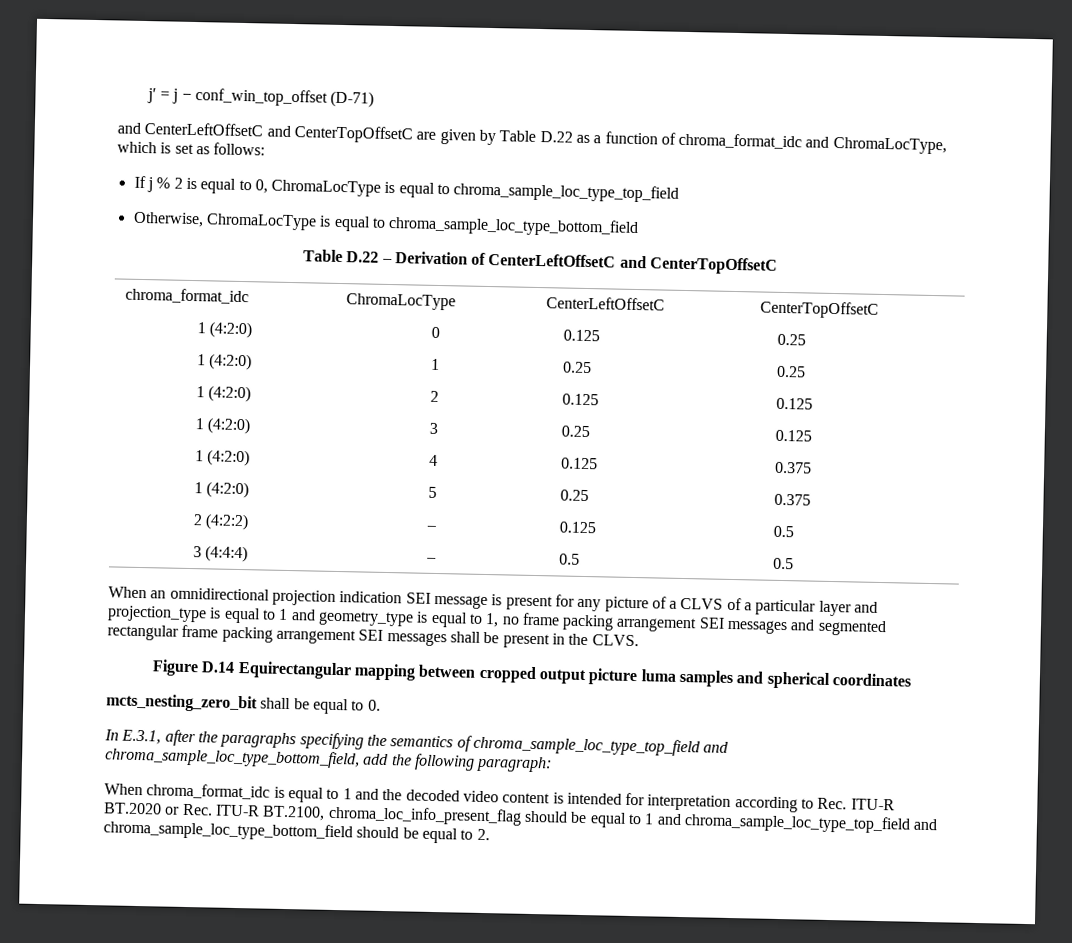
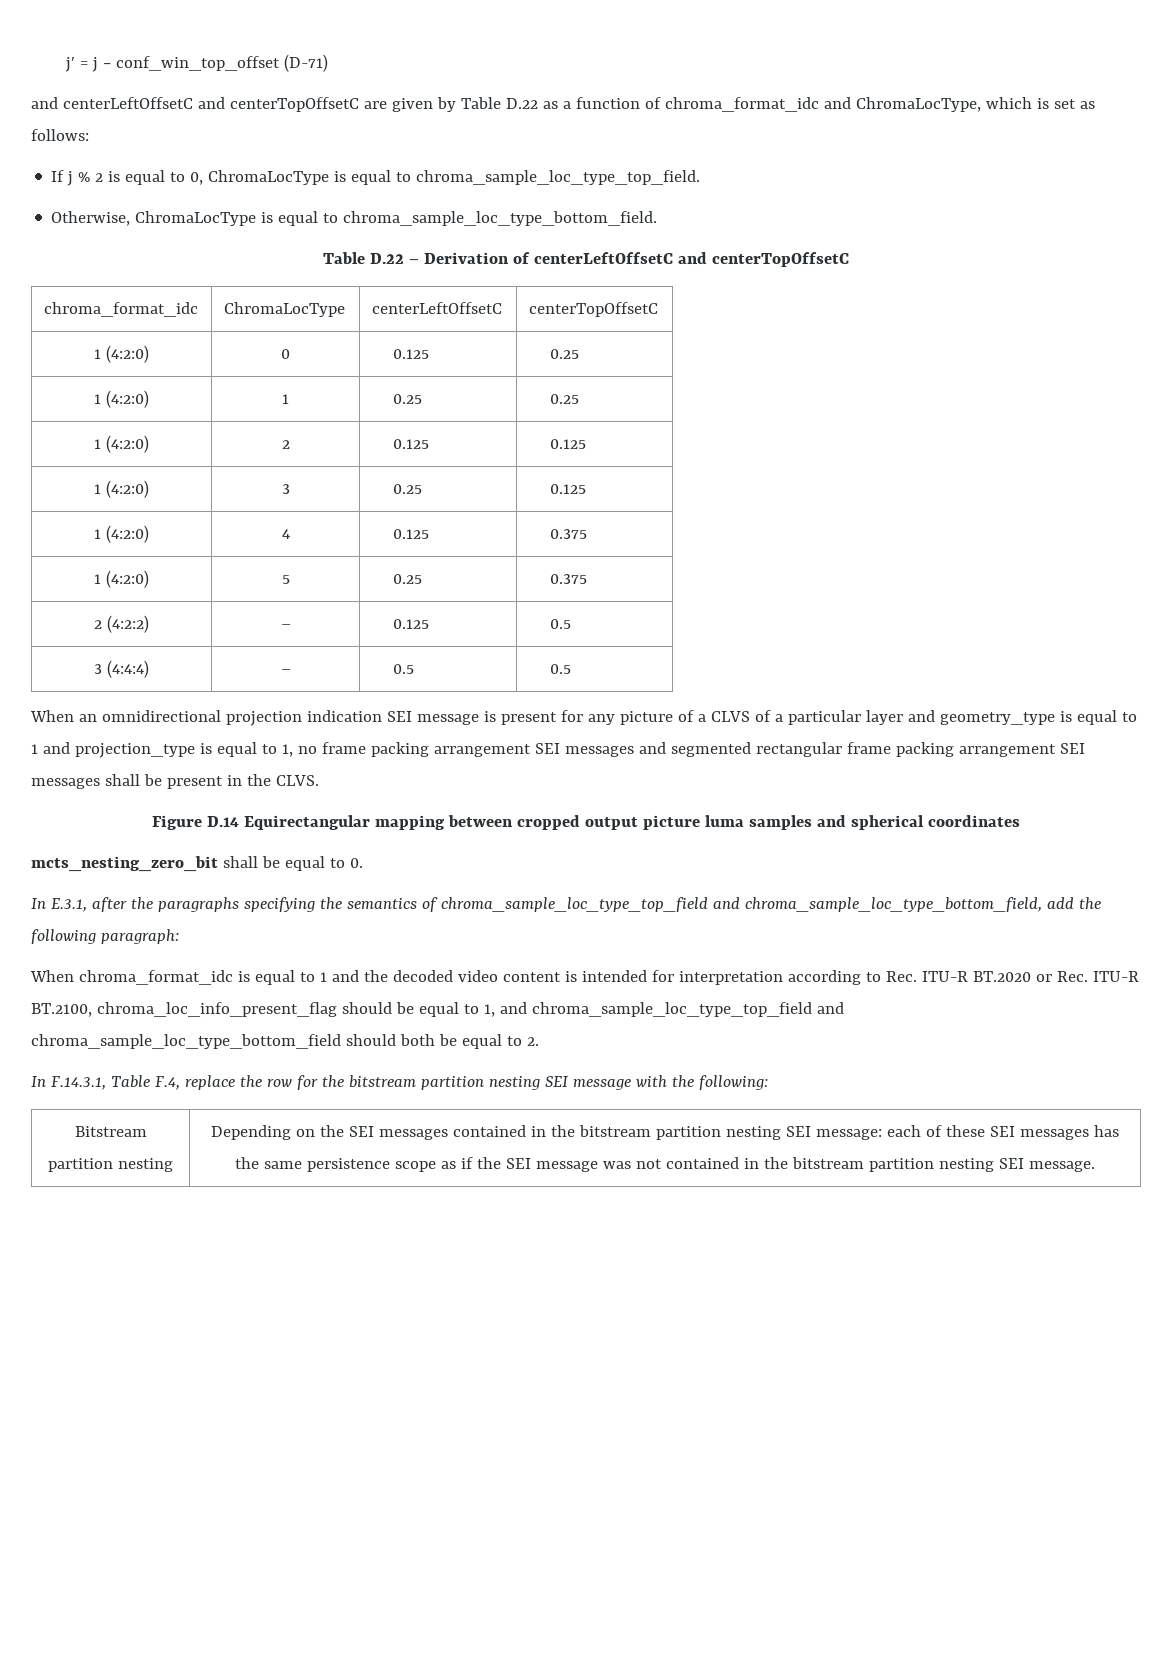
[144,122,413,144] CenterLeftOffsetC and CenterTopOffsetC -> [62,97,359,112] centerLeftOffsetC and centerTopOffsetC
[453,182,680,203] chroma_sample_loc_type_top_field -> [416,170,701,185] chroma_sample_loc_type_top_field.
[388,215,640,238] chroma_sample_loc_type_bottom_field -> [343,211,658,226] chroma_sample_loc_type_bottom_field.
[488,252,779,275] CenterLeftOffsetC and CenterTopOffsetC -> [533,252,849,267] centerLeftOffsetC and centerTopOffsetC
[546,296,666,311] [760,300,880,319] CenterLeftOffsetC | CenterTopOffsetC -> [371,302,502,314] [528,302,658,317] centerLeftOffsetC | centerTopOffsetC
[107,605,414,627] projection_type is equal to 1 and geometry_type -> [939,710,1137,725] [31,742,195,758] geometry_type is equal to 1 and projection_type
[644,813,655,825] 1 -> [483,1004,495,1017] 1,
(400, 832) none -> [399,1034,435,1046] both
(490, 834) none -> [31,1075,768,1090] [74,1126,147,1137] [48,1158,173,1172] [211,1125,1119,1140] [235,1157,1095,1172] // In F.14.3.1, Table F.4, replace the row for the bitstream partition nesting SEI message with the following: // Bitstream partition nesting | Depending on the SEI messages contained in the bitstream partition nesting SEI message: each of these SEI messages has the same persistence scope as if the SEI message was not contained in the bitstream partition nesting SEI message.

